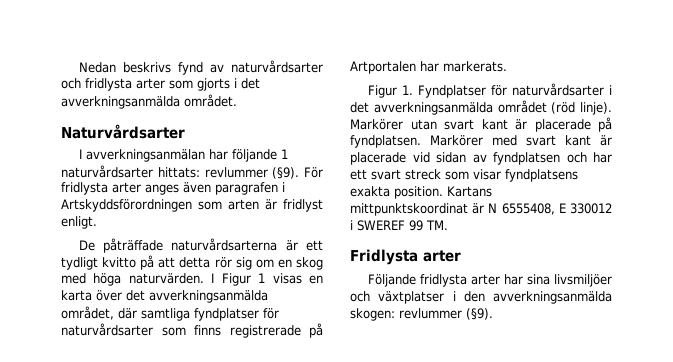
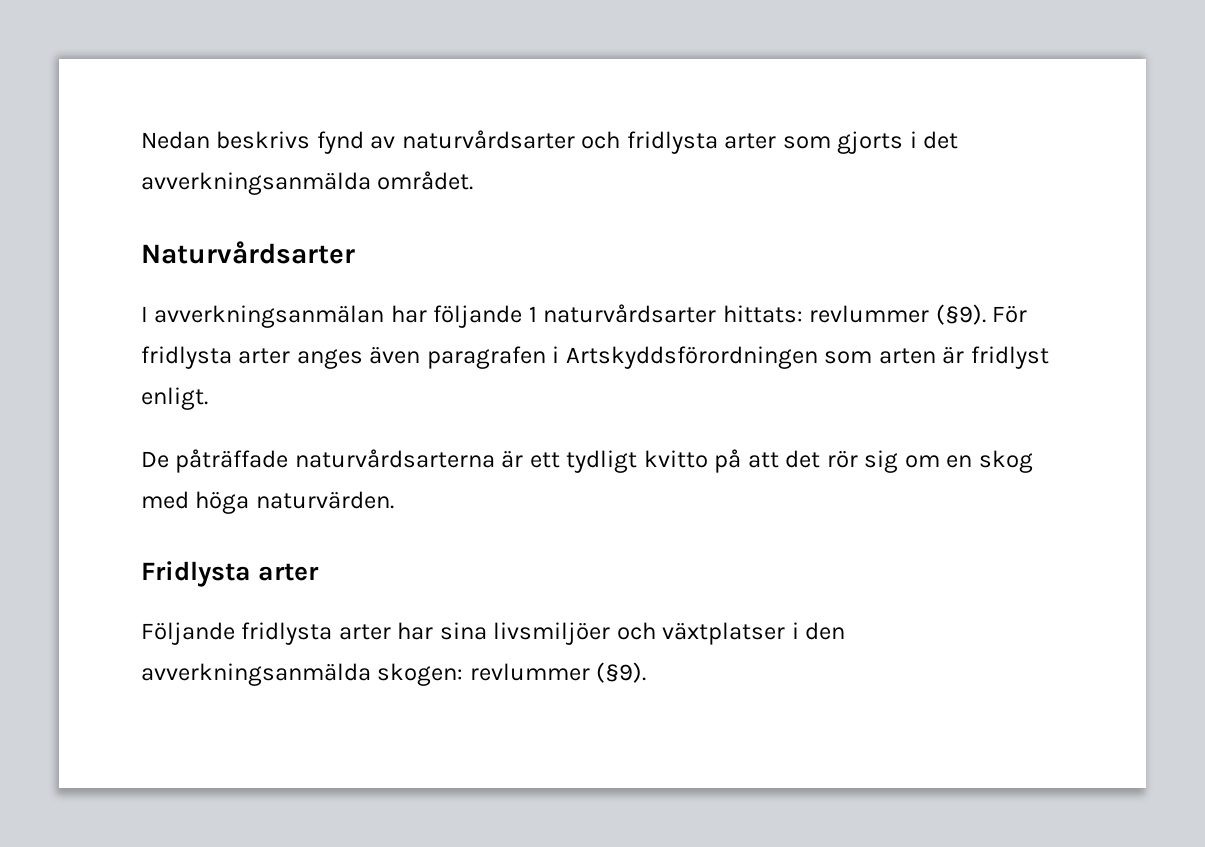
[179,257,211,268] detta -> [785,450,821,468] det
[211,273,323,286] [61,290,268,303] [61,306,279,321] [61,323,323,338] [350,61,507,74] [367,83,612,98] [350,100,612,115] [350,117,612,132] [350,135,612,148] [350,152,612,165] [350,169,578,182] [350,186,492,199] [350,203,612,216] [350,220,448,231] I Figur 1 visas en karta över det avverkningsanmälda området, där samtliga fyndplatser för naturvårdsarter som finns registrerade på Artportalen har markerats. // Figur 1. Fyndplatser för naturvårdsarter i det avverkningsanmälda området (röd linje). Markörer utan svart kant är placerade på fyndplatsen. Markörer med svart kant är placerade vid sidan av fyndplatsen och har ett svart streck som visar fyndplatsens exakta position. Kartans mittpunktskoordinat är N 6555408, E 330012 i SWEREF 99 TM. -> (394, 500) none

